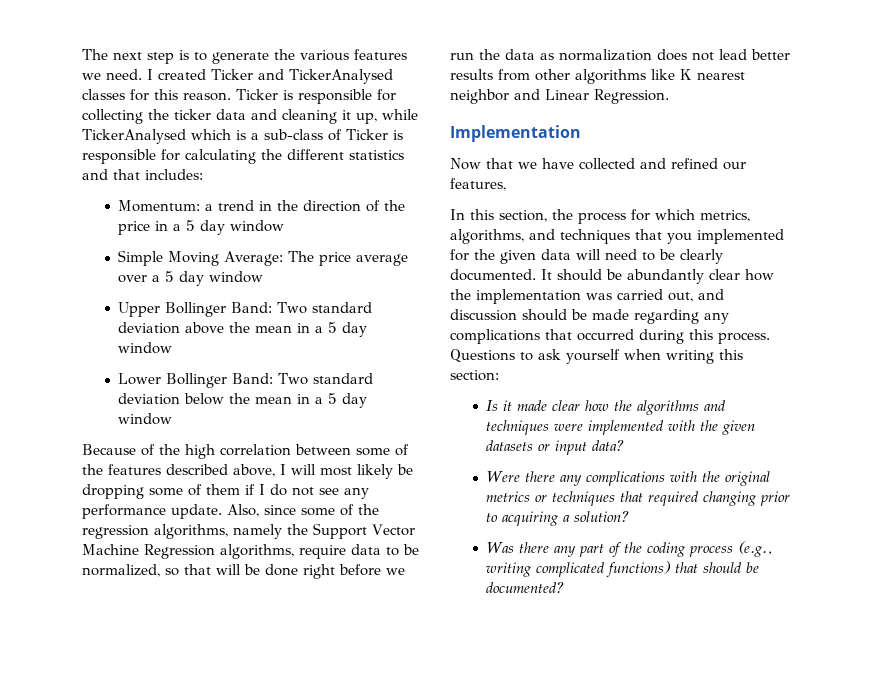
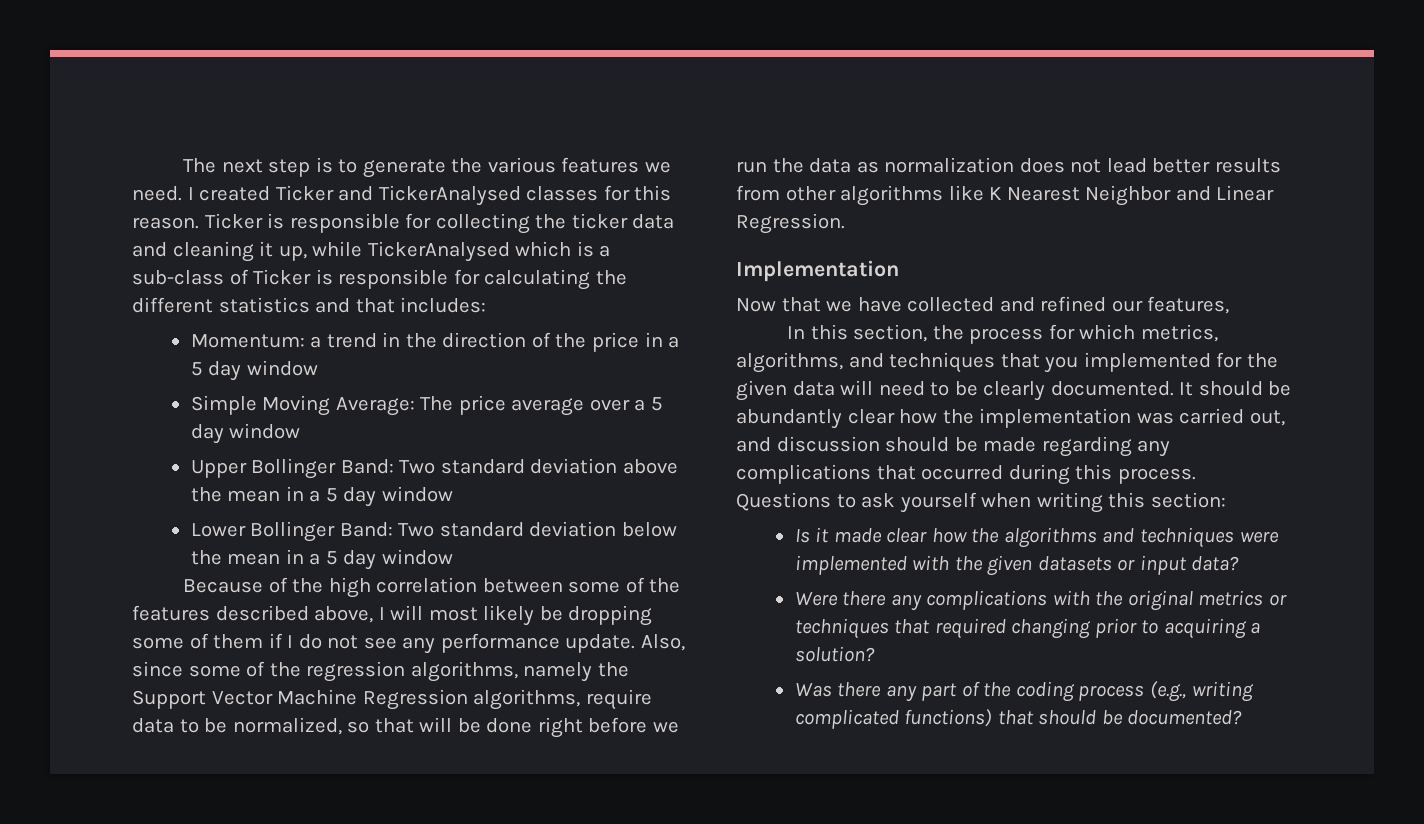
[697,72,745,80] [450,89,509,104] nearest neighbor -> [1006,185,1172,206] Nearest Neighbor

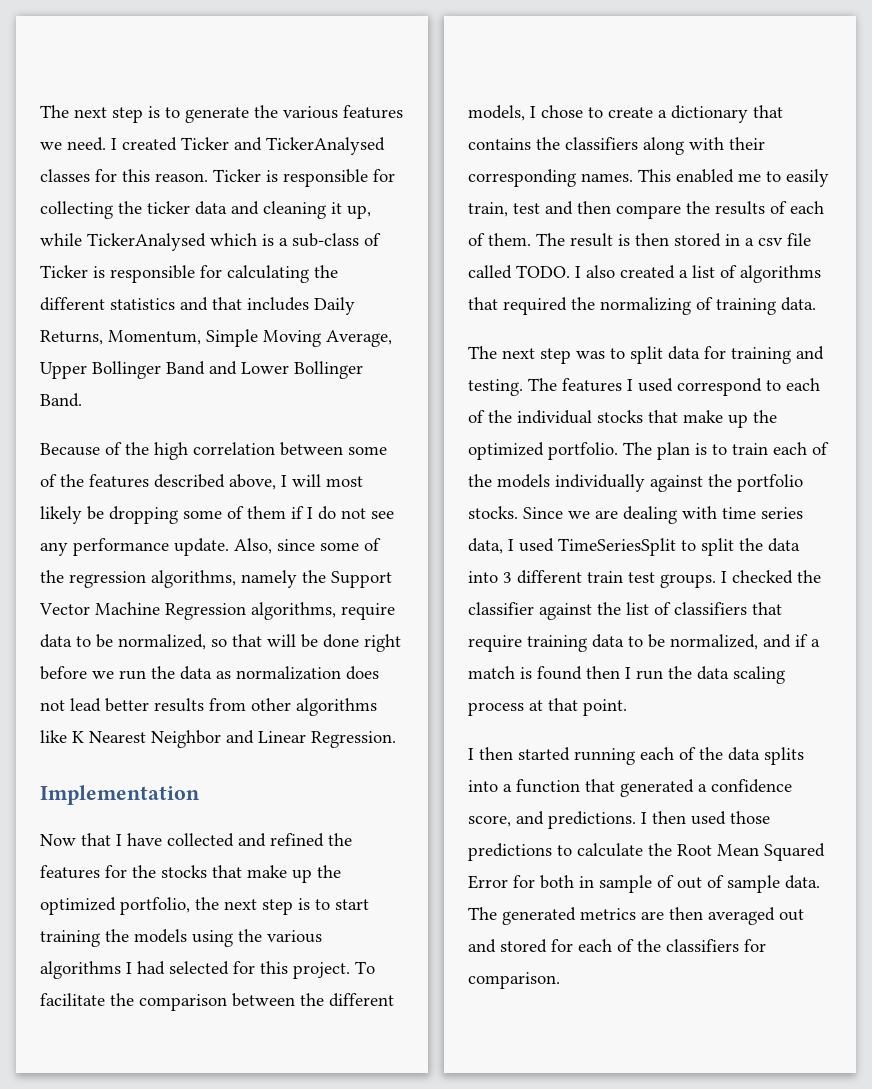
[400,297,487,313] [190,332,680,352] [190,360,318,381] [190,395,664,416] [190,423,301,444] [190,458,678,479] [190,486,453,507] [190,521,677,542] [190,549,453,570] includes: // Momentum: a trend in the direction of the price in a 5 day window // Simple Moving Average: The price average over a 5 day window // Upper Bollinger Band: Two standard deviation above the mean in a 5 day window // Lower Bollinger Band: Two standard deviation below the mean in a 5 day window -> [247,297,355,315] [40,329,392,347] [40,361,363,379] [40,393,82,407] includes Daily Returns, Momentum, Simple Moving Average, Upper Bollinger Band and Lower Bollinger Band.
[826,300,853,312] we -> [116,834,122,846] I
[1111,296,1230,314] [787,324,1218,344] [736,352,1278,373] [736,380,1292,401] [736,408,1285,429] [736,436,1171,457] [736,464,1196,485] [736,492,1226,513] [794,527,1279,548] [794,555,1240,576] [794,590,1288,611] [794,618,1261,639] [794,646,875,662] [794,681,1254,702] [794,709,1243,729] our features, // In this section, the process for which metrics, algorithms, and techniques that you implemented for the given data will need to be clearly documented. It should be abundantly clear how the implementation was carried out, and discussion should be made regarding any complications that occurred during this process. Questions to ask yourself when writing this section: // Is it made clear how the algorithms and techniques were implemented with the given datasets or input data? // Were there any complications with the original metrics or techniques that required changing prior to acquiring a solution? // Was there any part of the coding process (e.g., writing complicated functions) that should be documented? -> [328,833,352,846] [40,865,341,883] [40,897,369,915] [40,929,322,947] [40,961,375,979] [40,993,394,1011] [468,105,783,123] [468,137,765,155] [468,169,829,187] [468,201,824,219] [468,233,811,247] [468,265,821,283] [468,297,816,315] [468,346,824,364] [468,378,820,396] [468,410,777,428] [468,442,829,460] [468,474,803,492] [468,506,803,524] [468,538,800,556] [468,570,821,588] [468,602,782,620] [468,634,820,652] [468,666,785,684] [468,698,627,716] [468,747,804,765] [468,779,792,797] [468,811,770,829] [468,843,825,861] [468,875,820,893] [468,907,804,925] [468,939,766,953] [468,972,560,989] the features for the stocks that make up the optimized portfolio, the next step is to start training the models using the various algorithms I had selected for this project. To facilitate the comparison between the different models, I chose to create a dictionary that contains the classifiers along with their corresponding names. This enabled me to easily train, test and then compare the results of each of them. The result is then stored in a csv file called TODO. I also created a list of algorithms that required the normalizing of training data. // The next step was to split data for training and testing. The features I used correspond to each of the individual stocks that make up the optimized portfolio. The plan is to train each of the models individually against the portfolio stocks. Since we are dealing with time series data, I used TimeSeriesSplit to split the data into 3 different train test groups. I checked the classifier against the list of classifiers that require training data to be normalized, and if a match is found then I run the data scaling process at that point. // I then started running each of the data splits into a function that generated a confidence score, and predictions. I then used those predictions to calculate the Root Mean Squared Error for both in sample of out of sample data. The generated metrics are then averaged out and stored for each of the classifiers for comparison.

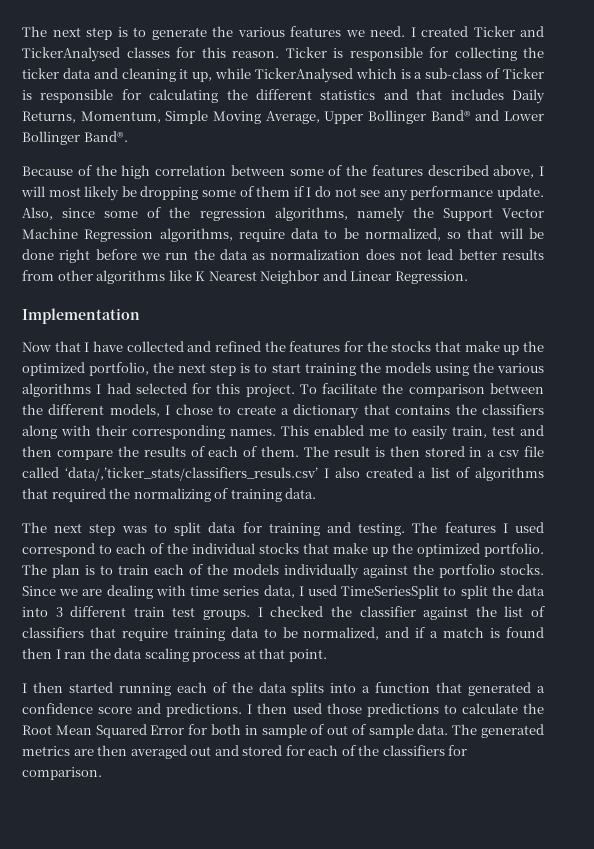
[166,361,205,375] Band -> [430,110,471,121] Band®
[40,393,82,407] Band. -> [83,131,128,142] Band®.
[516,265,570,278] TODO. -> [64,467,318,481] ‘data/,’ticker_stats/classifiers_resuls.csv’
[636,670,663,680] run -> [64,652,87,659] ran
[468,815,511,827] score, -> [98,707,133,714] score

